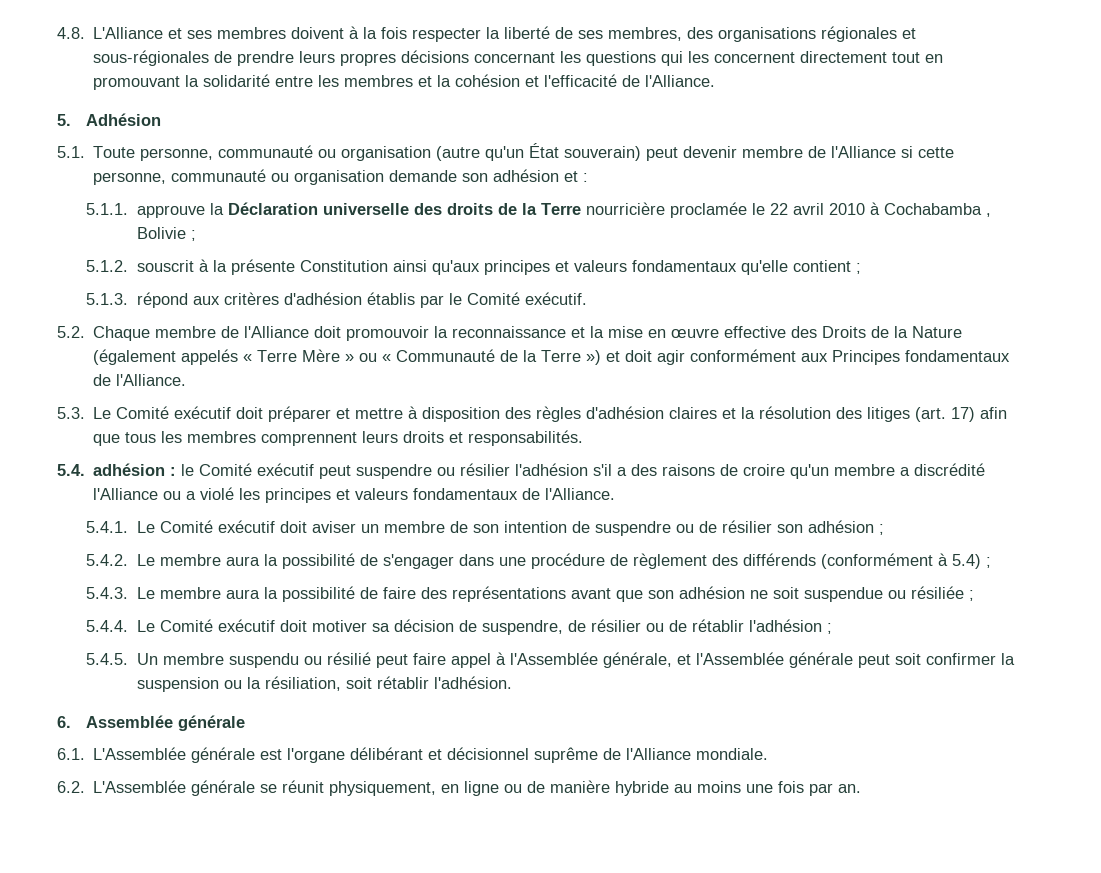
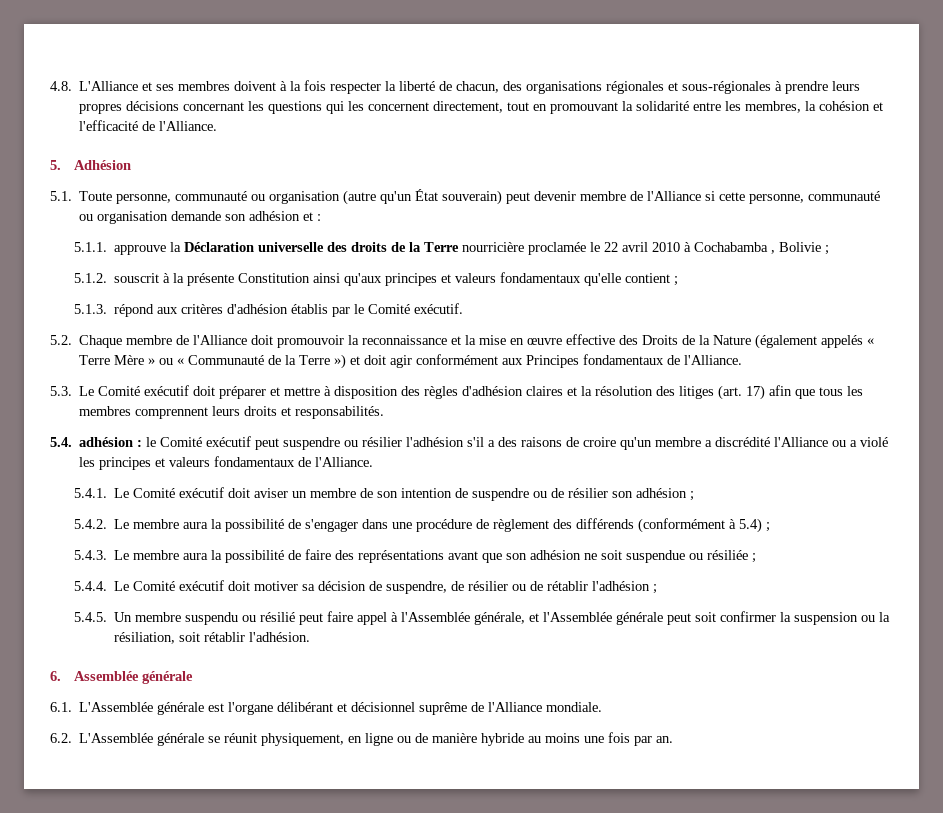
[578,27,683,41] ses membres, -> [456,81,500,93] chacun,
[214,51,233,63] de -> [775,81,783,91] à
[800,51,888,63] directement -> [433,101,504,113] directement,
[344,75,433,87] membres et -> [745,101,802,113] membres,

